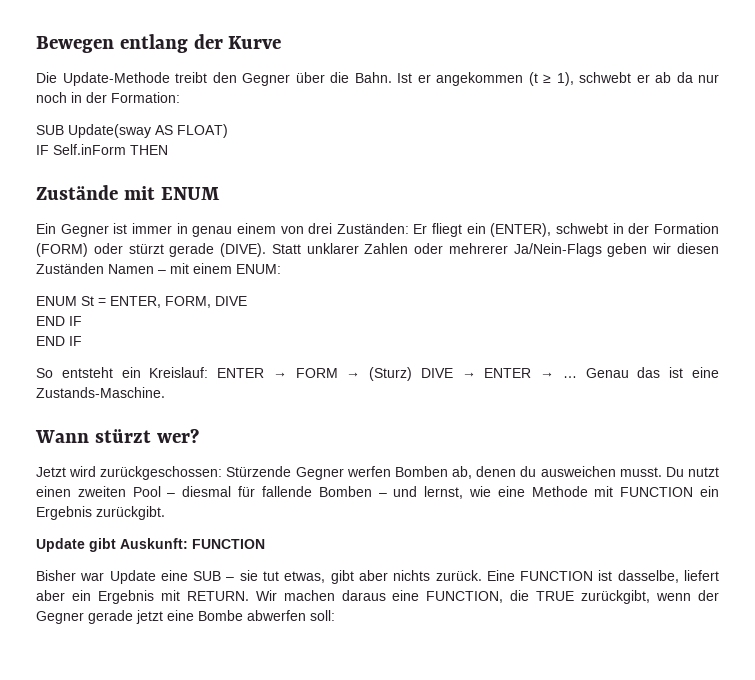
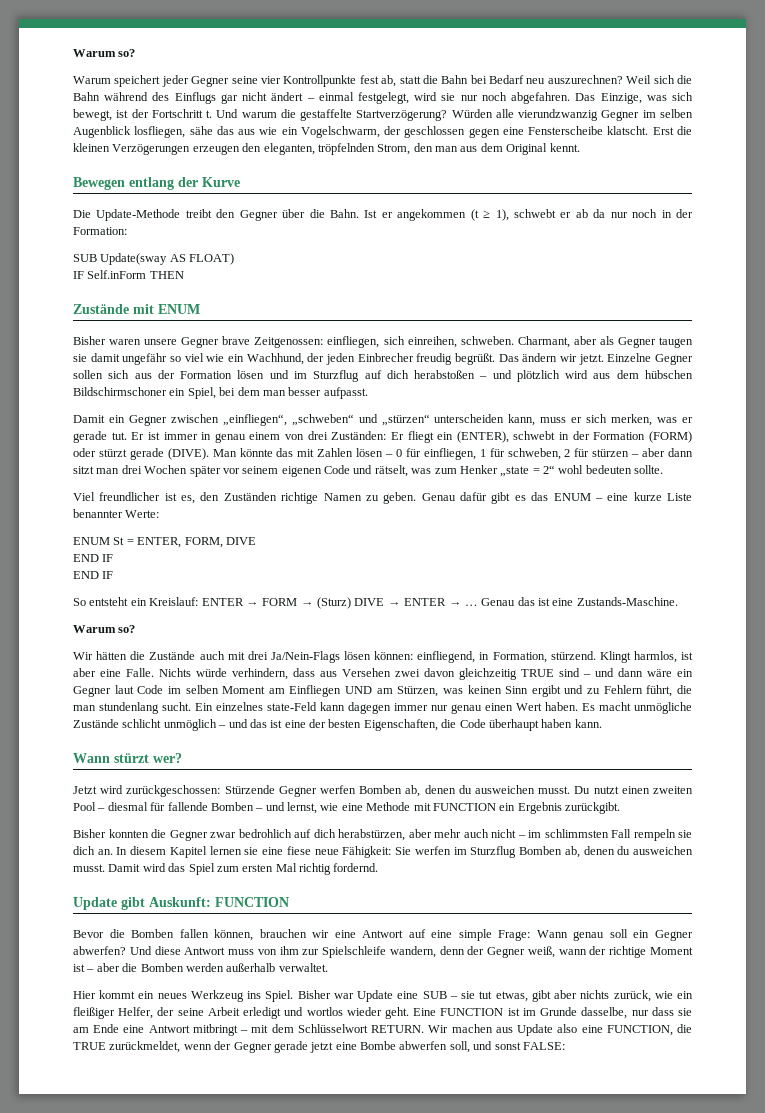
(36, 44) none -> [73,49,136,57] [73,75,693,87] [73,92,693,104] [73,109,693,121] [73,126,692,138] [73,143,580,155] Warum so? // Warum speichert jeder Gegner seine vier Kontrollpunkte fest ab, statt die Bahn bei Bedarf neu auszurechnen? Weil sich die Bahn während des Einflugs gar nicht ändert – einmal festgelegt, wird sie nur noch abgefahren. Das Einzige, was sich bewegt, ist der Fortschritt t. Und warum die gestaffelte Startverzögerung? Würden alle vierundzwanzig Gegner im selben Augenblick losfliegen, sähe das aus wie ein Vogelschwarm, der geschlossen gegen eine Fensterscheibe klatscht. Erst die kleinen Verzögerungen erzeugen den eleganten, tröpfelnden Strom, den man aus dem Original kennt. //
[36,223,109,237] Ein Gegner -> [73,336,693,348] [73,353,693,365] [73,370,693,382] [73,387,368,399] [73,414,693,426] [73,431,145,443] Bisher waren unsere Gegner brave Zeitgenossen: einfliegen, sich einreihen, schweben. Charmant, aber als Gegner taugen sie damit ungefähr so viel wie ein Wachhund, der jeden Einbrecher freudig begrüßt. Das ändern wir jetzt. Einzelne Gegner sollen sich aus der Formation lösen und im Sturzflug auf dich herabstoßen – und plötzlich wird aus dem hübschen Bildschirmschoner ein Spiel, bei dem man besser aufpasst. // Damit ein Gegner zwischen „einfliegen“, „schweben“ und „stürzen“ unterscheiden kann, muss er sich merken, was er gerade tut. Er
[271,243,719,257] [36,263,281,274] Statt unklarer Zahlen oder mehrerer Ja/Nein-Flags geben wir diesen Zuständen Namen – mit einem ENUM: -> [212,448,694,460] [73,465,664,477] [73,492,692,504] [73,509,160,518] Man könnte das mit Zahlen lösen – 0 für einfliegen, 1 für schweben, 2 für stürzen – aber dann sitzt man drei Wochen später vor seinem eigenen Code und rätselt, was zum Henker „state = 2“ wohl bedeuten sollte. // Viel freundlicher ist es, den Zuständen richtige Namen zu geben. Genau dafür gibt es das ENUM – eine kurze Liste benannter Werte:
(165, 392) none -> [73,625,136,633] [73,651,693,663] [73,668,693,680] [73,685,693,697] [73,702,692,714] [73,719,602,731] // Warum so? // Wir hätten die Zustände auch mit drei Ja/Nein-Flags lösen können: einfliegend, in Formation, stürzend. Klingt harmlos, ist aber eine Falle. Nichts würde verhindern, dass aus Versehen zwei davon gleichzeitig TRUE sind – und dann wäre ein Gegner laut Code im selben Moment am Einfliegen UND am Stürzen, was keinen Sinn ergibt und zu Fehlern führt, die man stundenlang sucht. Ein einzelnes state-Feld kann dagegen immer nur genau einen Wert haben. Es macht unmögliche Zustände schlicht unmöglich – und das ist eine der besten Eigenschaften, die Code überhaupt haben kann.
[36,538,265,552] Update gibt Auskunft: FUNCTION // -> [73,829,692,841] [73,846,694,858] [73,863,379,875] [73,897,289,910] [73,929,693,941] [73,946,693,958] [73,963,328,972] [73,990,294,1002] Bisher konnten die Gegner zwar bedrohlich auf dich herabstürzen, aber mehr auch nicht – im schlimmsten Fall rempeln sie dich an. In diesem Kapitel lernen sie eine fiese neue Fähigkeit: Sie werfen im Sturzflug Bomben ab, denen du ausweichen musst. Damit wird das Spiel zum ersten Mal richtig fordernd. // Update gibt Auskunft: FUNCTION // Bevor die Bomben fallen können, brauchen wir eine Antwort auf eine simple Frage: Wann genau soll ein Gegner abwerfen? Und diese Antwort muss von ihm zur Spielschleife wandern, denn der Gegner weiß, wann der richtige Moment ist – aber die Bomben werden außerhalb verwaltet. // Hier kommt ein neues Werkzeug ins Spiel.
[435,570,719,583] [36,590,386,604] zurück. Eine FUNCTION ist dasselbe, liefert aber ein Ergebnis mit RETURN. Wir machen daraus -> [613,990,693,1002] [73,1007,692,1019] [73,1024,578,1036] zurück, wie ein fleißiger Helfer, der seine Arbeit erledigt und wortlos wieder geht. Eine FUNCTION ist im Grunde dasselbe, nur dass sie am Ende eine Antwort mitbringt – mit dem Schlüsselwort RETURN. Wir machen aus Update also
[581,590,651,604] zurückgibt, -> [109,1041,181,1053] zurückmeldet,
[310,610,335,621] soll: -> [449,1041,565,1053] soll, und sonst FALSE:

